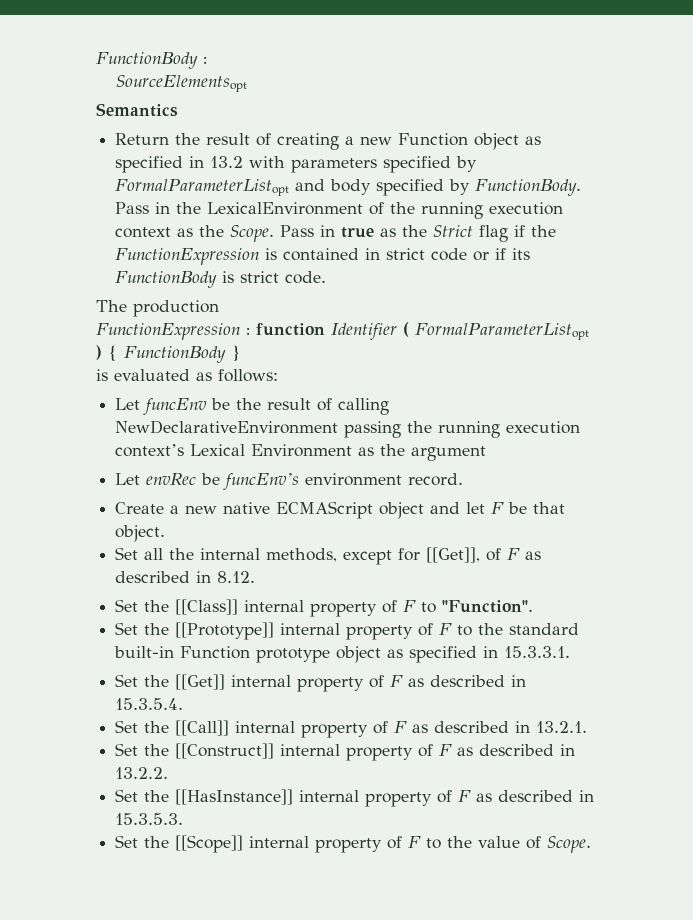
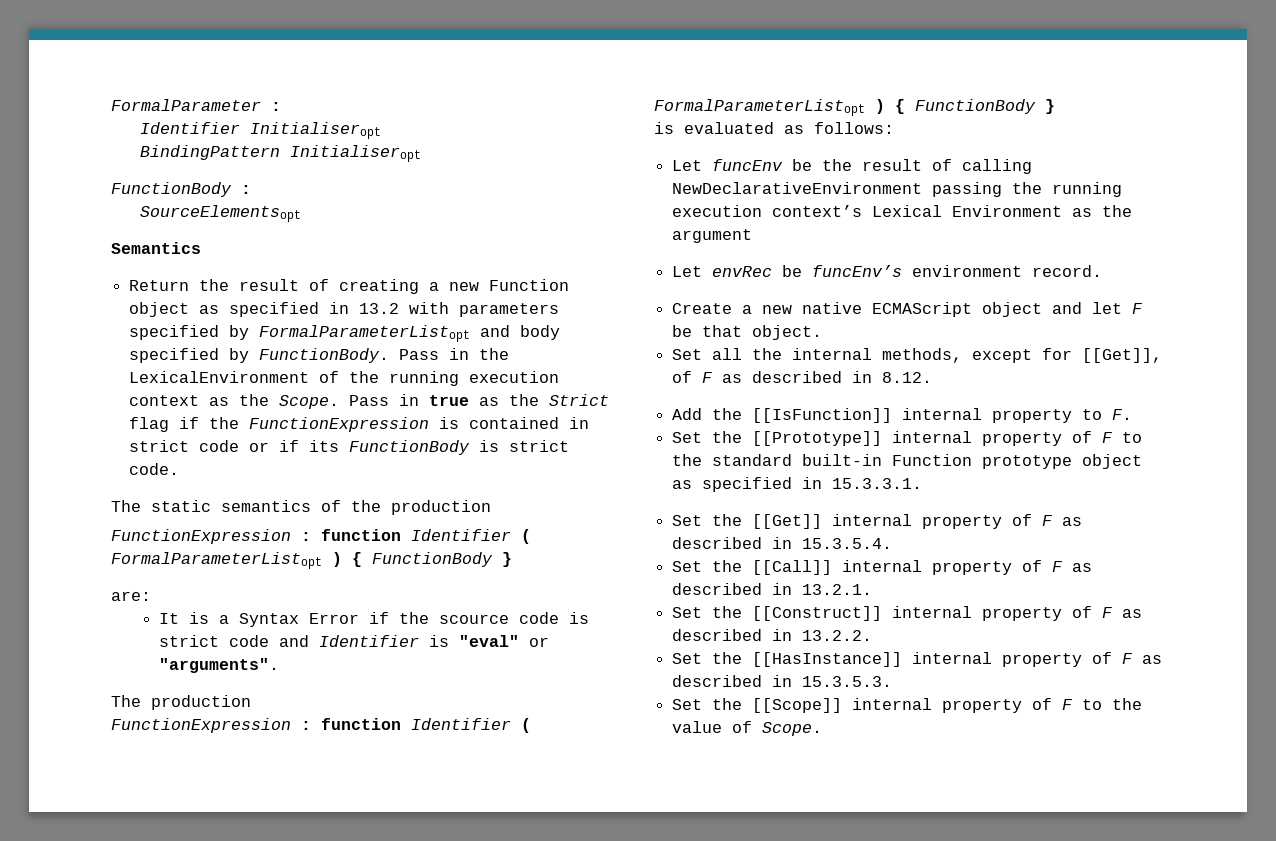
(96, 60) none -> [111,99,281,111] [140,122,382,139] [140,145,422,162] FormalParameter : // Identifier Initialiseropt // BindingPattern Initialiseropt //
(327, 277) none -> [111,500,491,515] [111,529,531,544] [111,552,512,569] [111,591,151,601] [158,612,589,627] [158,635,549,647] [158,658,279,673] // The static semantics of the production // FunctionExpression : function Identifier ( FormalParameterListopt ) { FunctionBody } // are: // It is a Syntax Error if the scource code is strict code and Identifier is "eval" or "arguments".
[115,599,534,617] Set the [[Class]] internal property of F to "Function". -> [672,408,1133,423] Add the [[IsFunction]] internal property to F.

